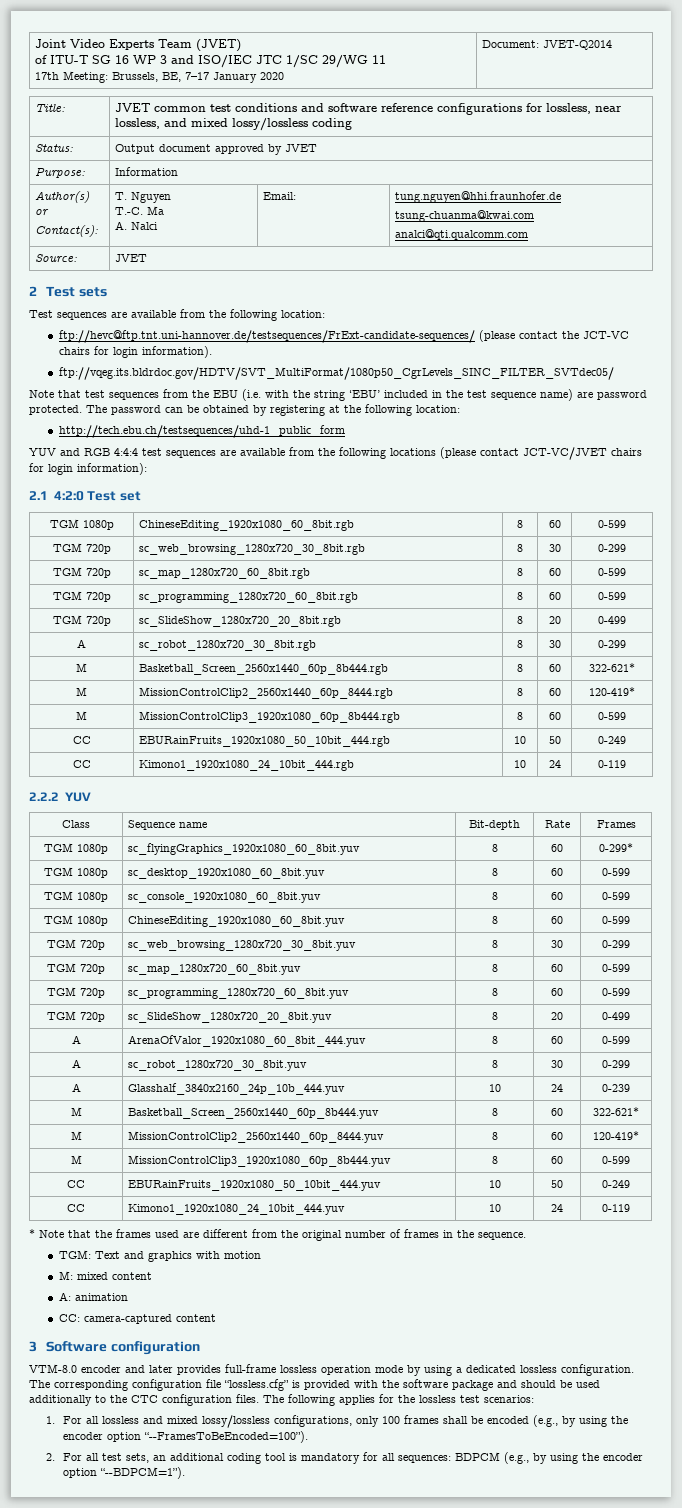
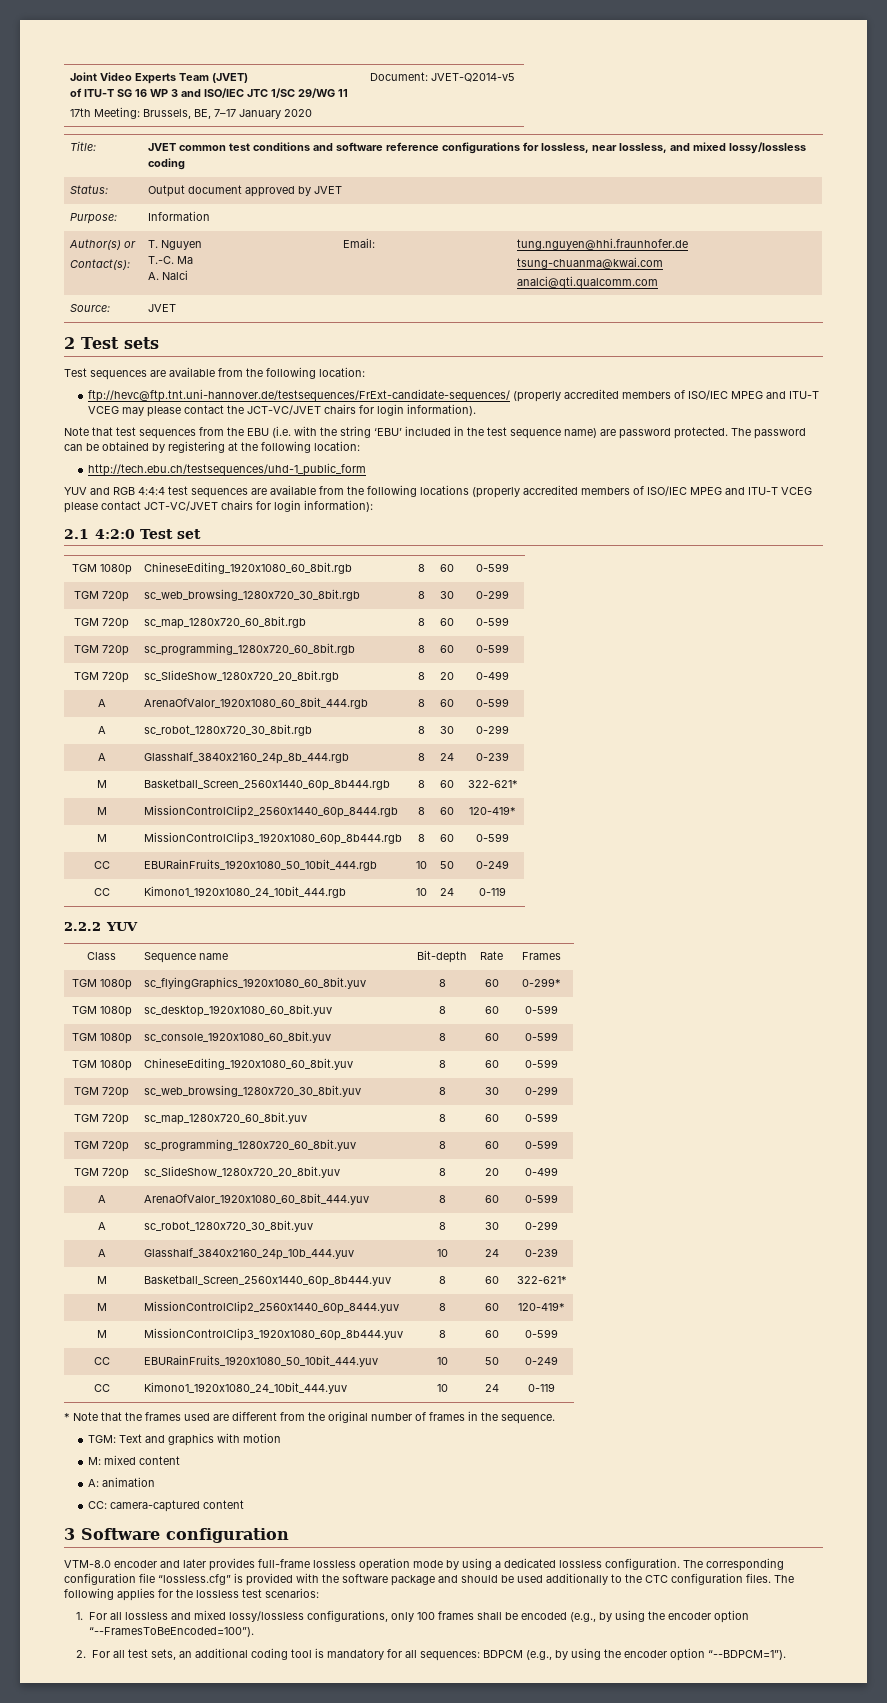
[543,40,613,50] JVET-Q2014 -> [431,73,516,82] JVET-Q2014-v5
[478,330,515,342] (please -> [513,389,820,402] [88,406,182,417] (properly accredited members of ISO/IEC MPEG and ITU-T VCEG may please
[582,331,629,339] JCT-VC -> [247,405,322,415] JCT-VC/JVET
[58,367,614,380] // ftp://vqeg.its.bldrdoc.gov/HDTV/SVT_MultiFormat/1080p50_CgrLevels_SINC_FILTER_SVTdec05/ -> (477, 410) none
[440,447,476,459] (please -> [472,485,812,498] [64,502,98,513] (properly accredited members of ISO/IEC MPEG and ITU-T VCEG please
(626, 620) none -> [97,699,106,707] [144,697,369,709] [418,699,425,707] [440,699,454,707] [476,698,509,707] // A | ArenaOfValor_1920x1080_60_8bit_444.rgb | 8 | 60 | 0-599
(626, 644) none -> [97,753,106,761] [144,752,350,764] [418,753,425,761] [440,753,454,761] [476,752,509,761] // A | Glasshalf_3840x2160_24p_8b_444.rgb | 8 | 24 | 0-239

